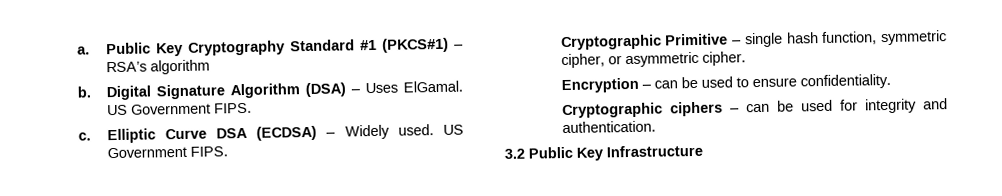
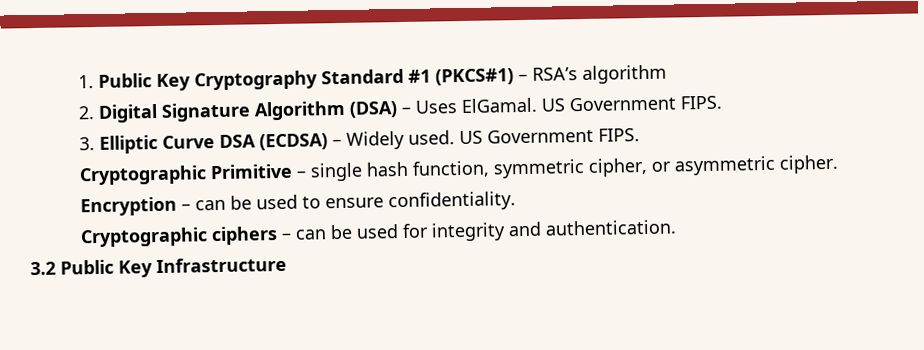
[76,46,90,55] a. -> [78,75,95,89] 1.
[76,86,91,98] b. -> [78,106,96,120] 2.
[77,132,91,141] c. -> [79,137,96,151] 3.

